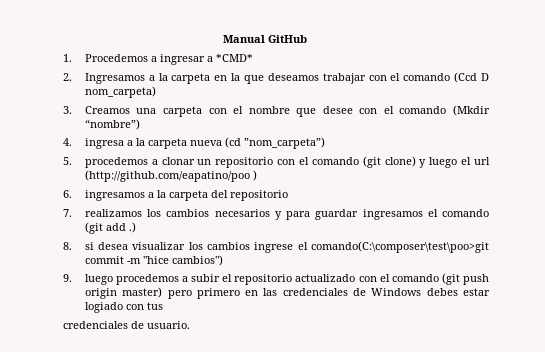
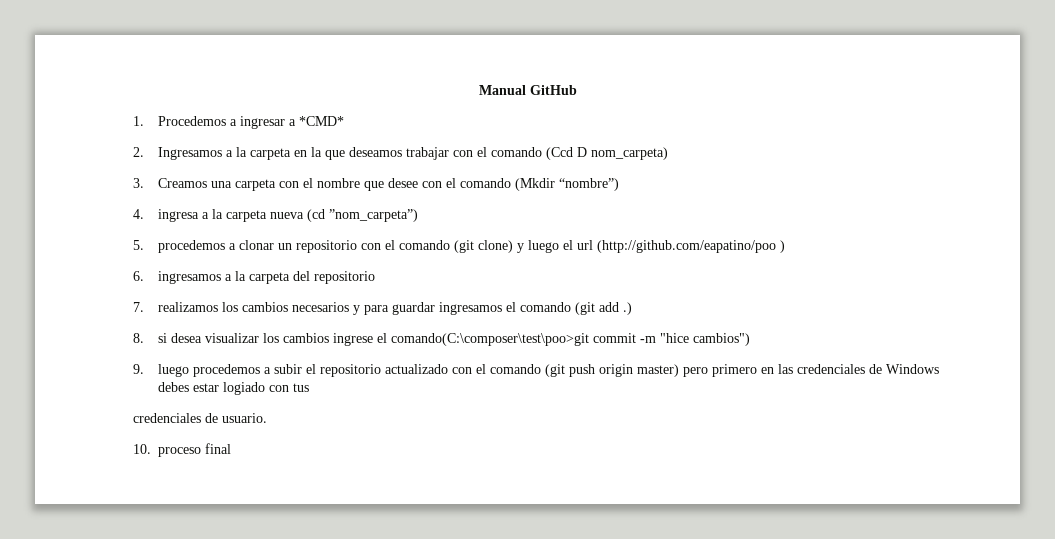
(190, 325) none -> [133,443,232,457] // 10. proceso final

